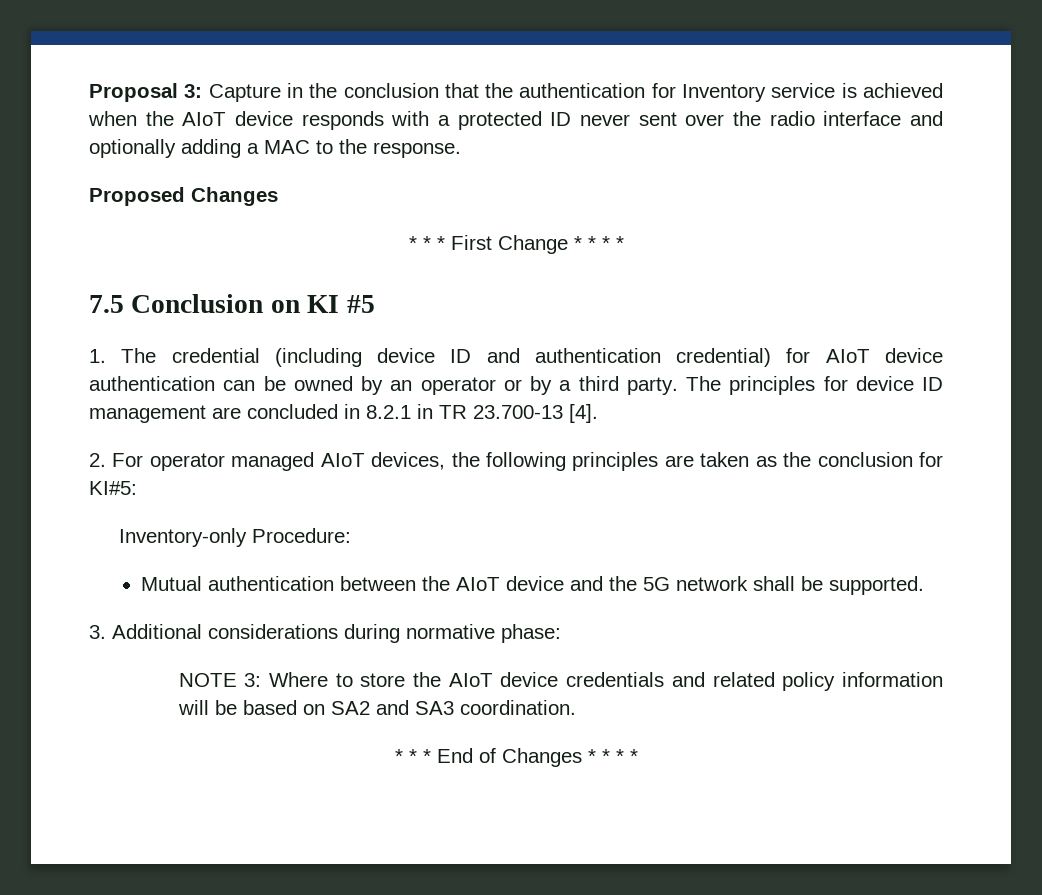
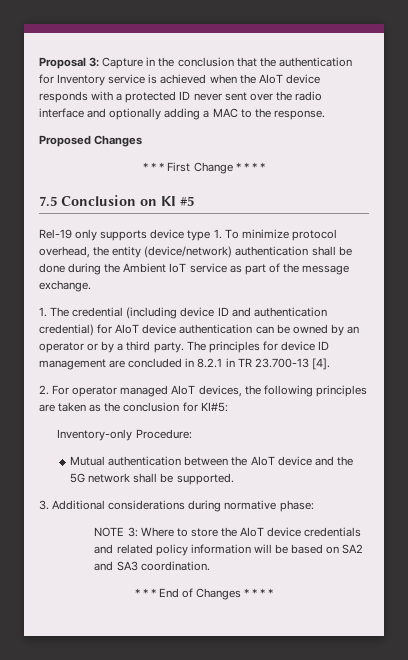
(375, 304) none -> [39,229,337,241] [39,246,352,258] [39,263,350,275] [39,280,91,292] // Rel-19 only supports device type 1. To minimize protocol overhead, the entity (device/network) authentication shall be done during the Ambient IoT service as part of the message exchange.

